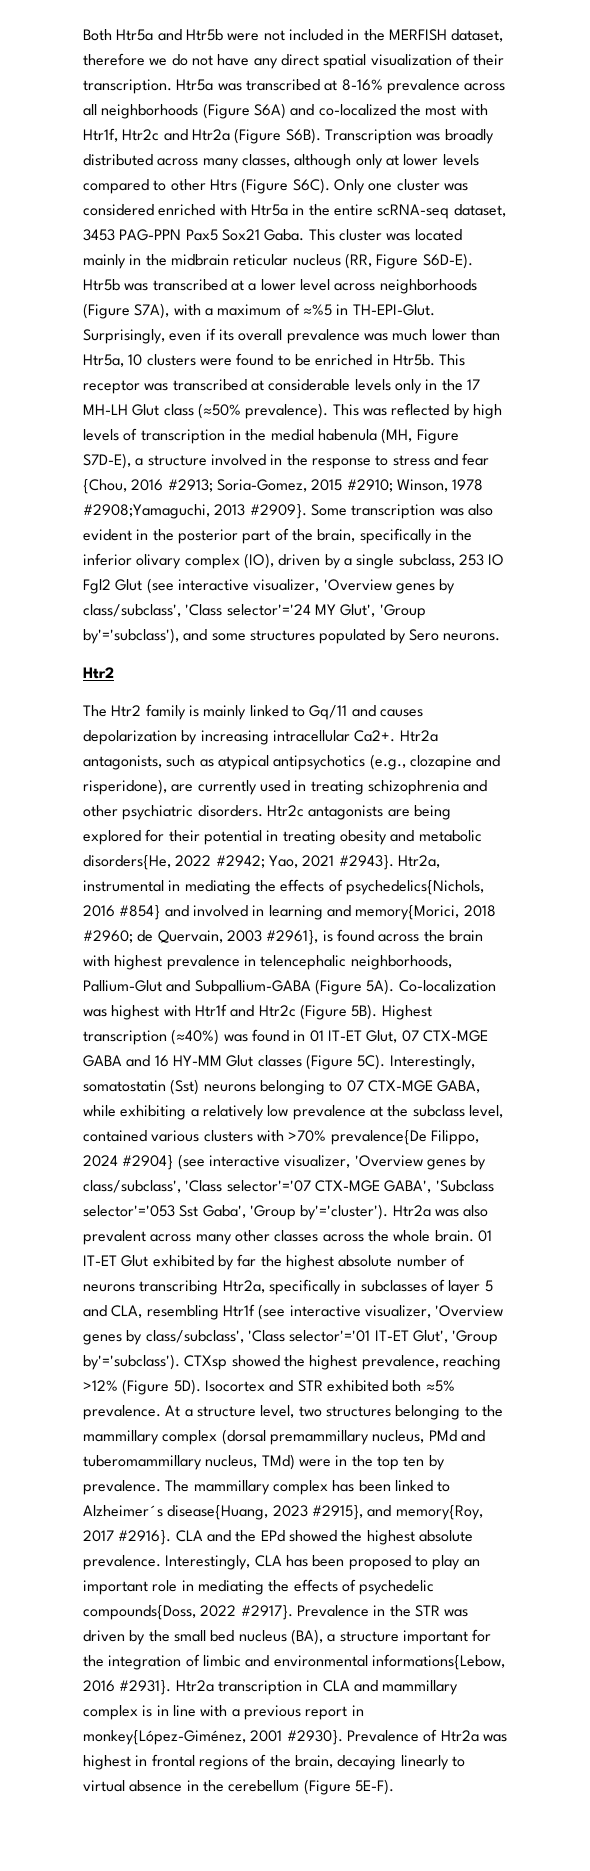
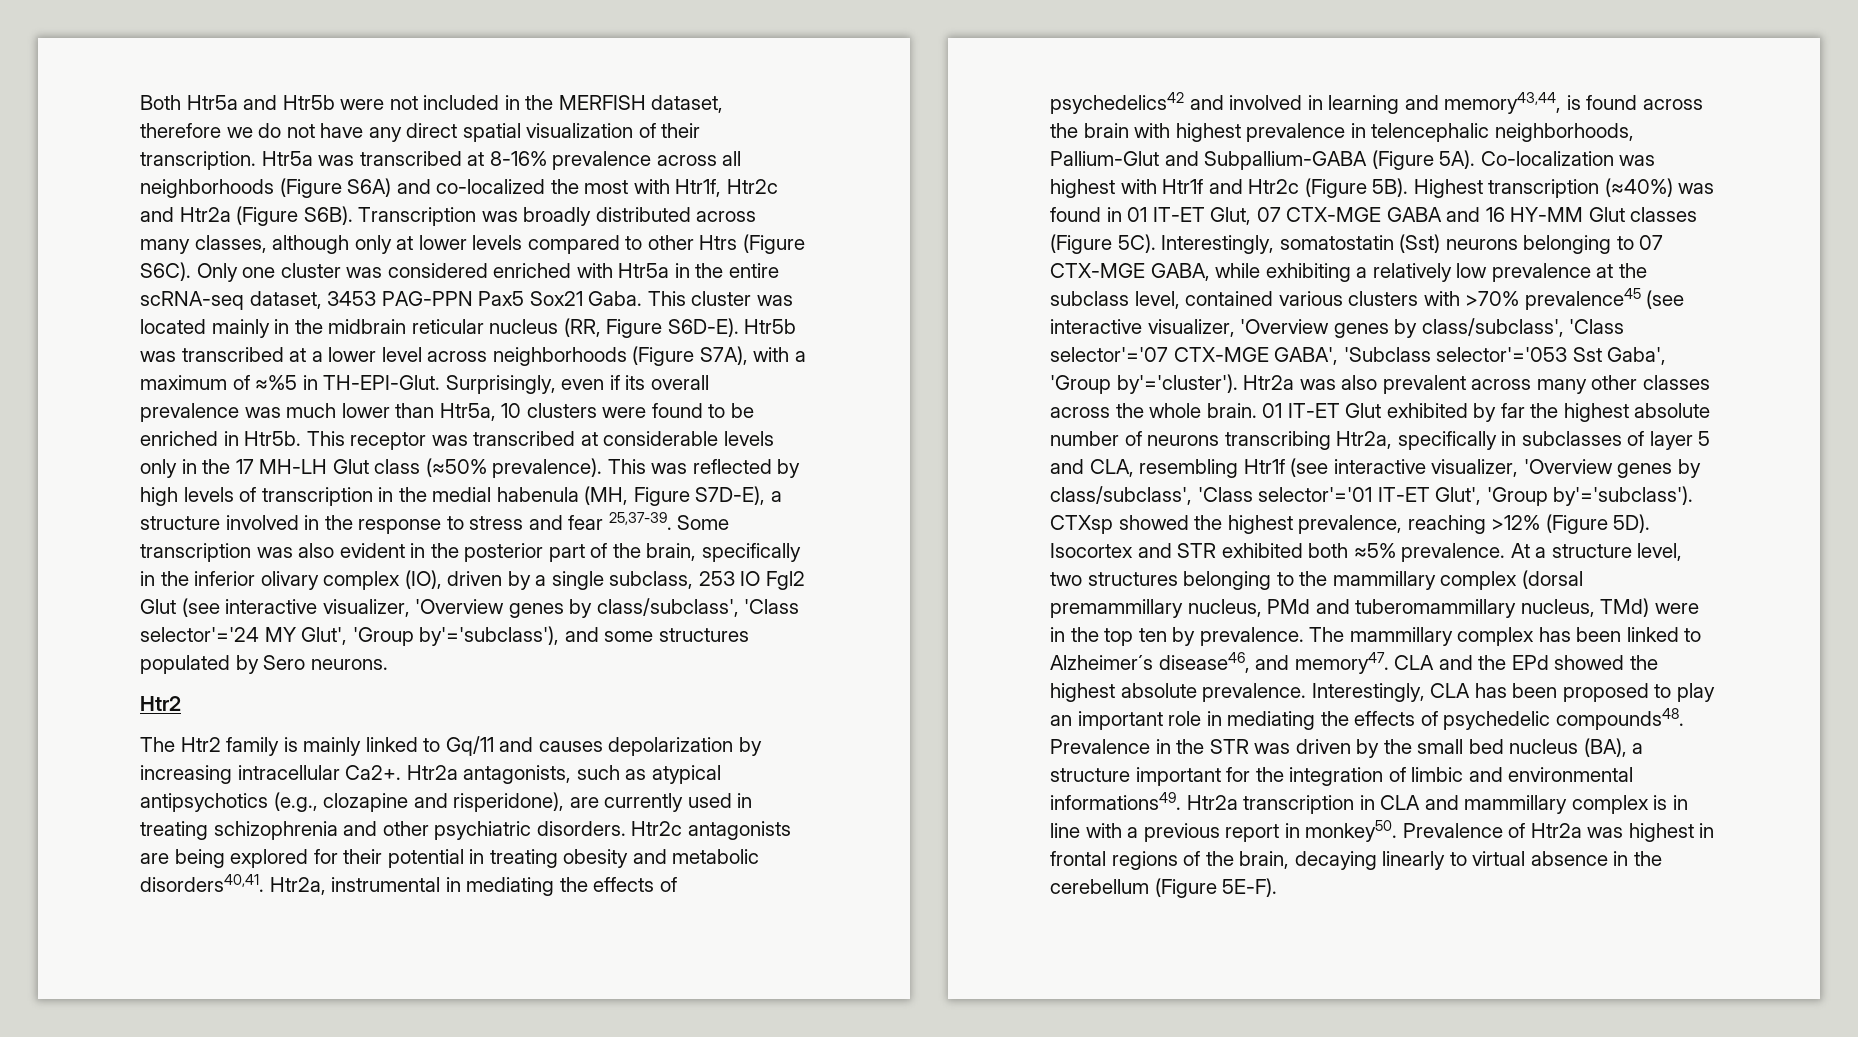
[83,479,484,494] [83,504,307,519] {Chou, 2016 #2913; Soria-Gomez, 2015 #2910; Winson, 1978 #2908;Yamaguchi, 2013 #2909}. -> [608,512,672,530] 25,37-39.
[83,855,394,870] disorders{He, 2022 #2942; Yao, 2021 #2943}. -> [140,874,264,892] disorders40,41.
[345,880,484,895] [83,905,161,920] psychedelics{Nichols, 2016 #854} -> [1050,92,1184,114] psychedelics42
[355,905,496,920] [83,930,319,945] memory{Morici, 2018 #2960; de Quervain, 2003 #2961}, -> [1444,92,1562,114] memory43,44,
[330,1130,479,1145] [83,1155,174,1170] prevalence{De Filippo, 2024 #2904} -> [1524,288,1641,310] prevalence45
[167,1505,483,1520] [83,1530,172,1545] disease{Huang, 2023 #2915}, and memory{Roy, 2017 #2916}. -> [1158,652,1389,674] disease46, and memory47.
[83,1605,293,1620] compounds{Doss, 2022 #2917}. -> [1555,708,1684,730] compounds48.
[371,1654,505,1670] [83,1680,172,1695] informations{Lebow, 2016 #2931}. -> [1050,792,1181,810] informations49.
[83,1730,343,1745] monkey{López-Giménez, 2001 #2930}. -> [1305,820,1398,842] monkey50.

